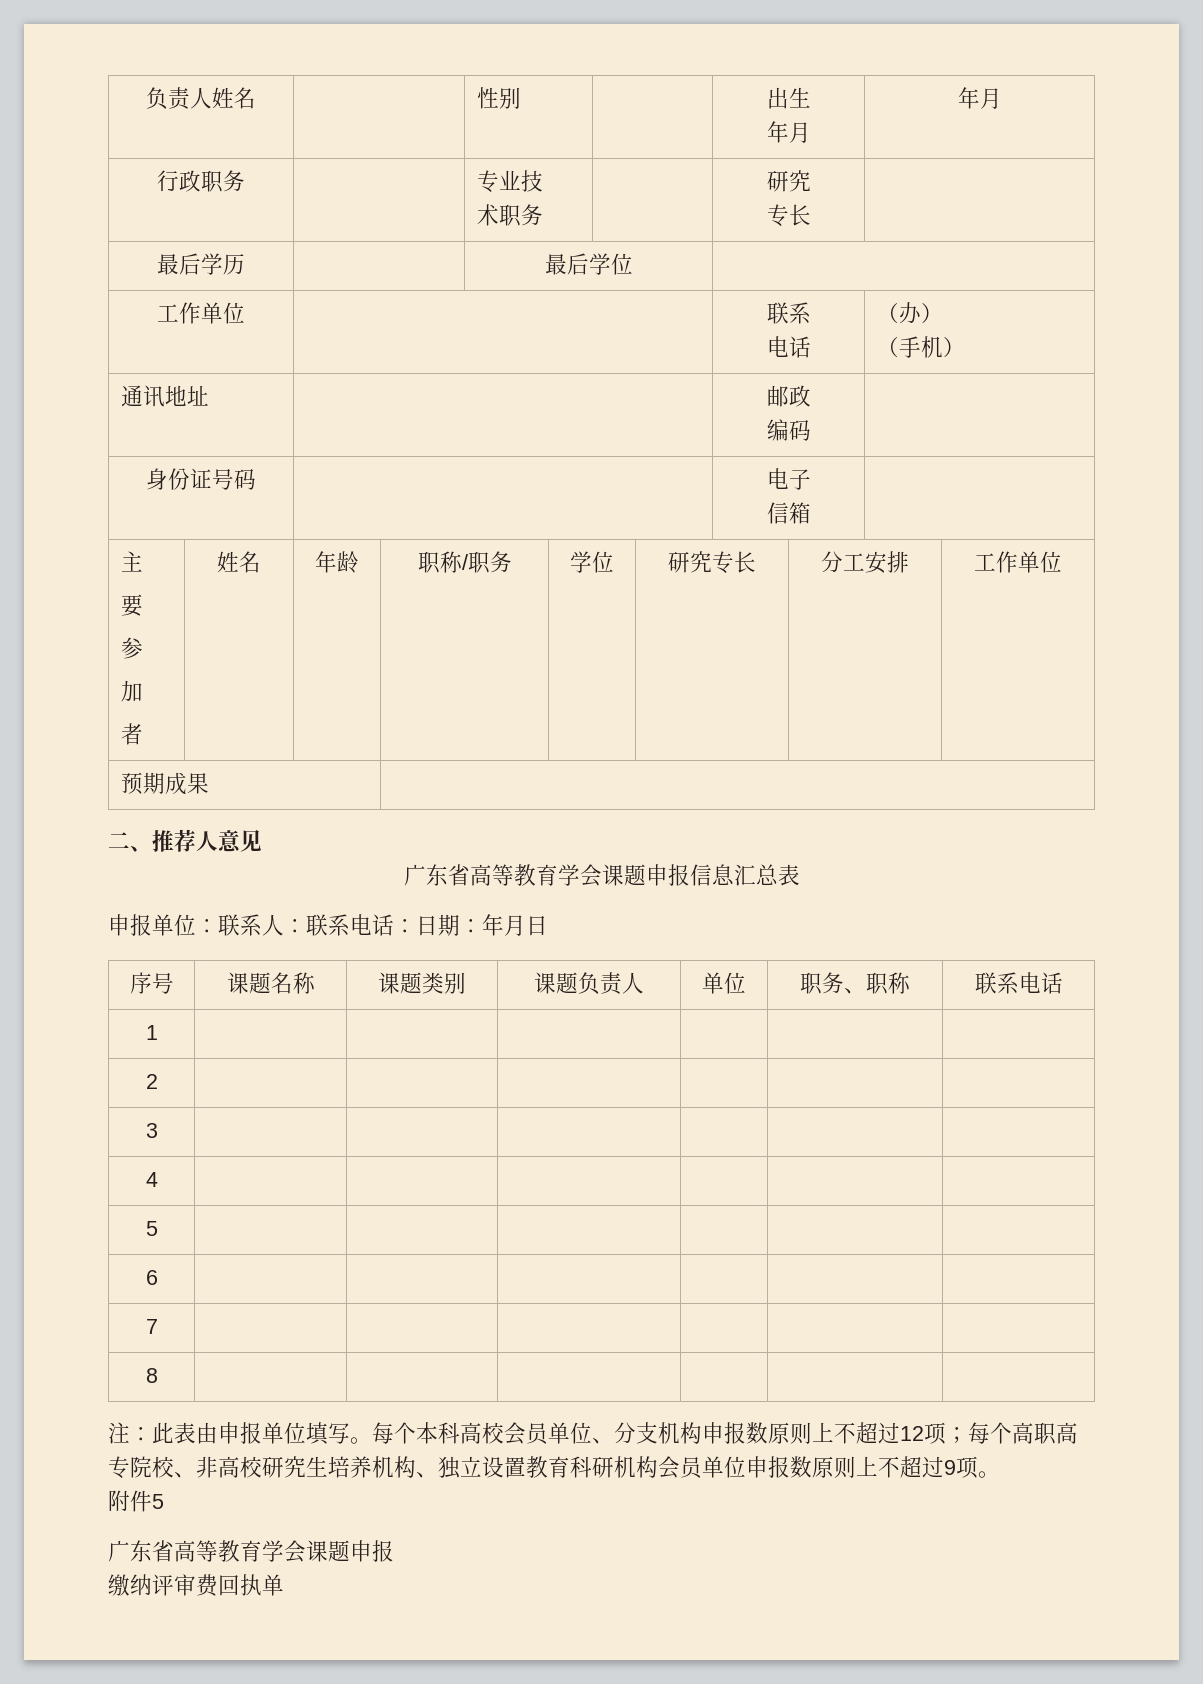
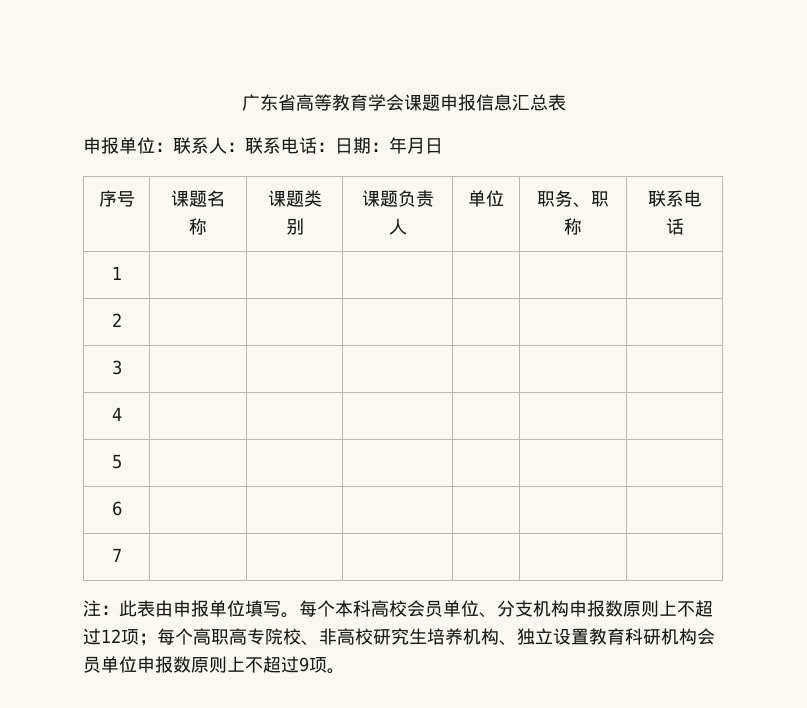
[146,87,256,110] [477,87,522,109] [766,87,811,109] [766,121,811,143] [957,87,1002,109] [157,170,245,193] [477,170,544,193] [477,204,544,227] [766,170,811,192] [766,204,811,227] [157,253,245,275] [544,253,633,275] [157,302,245,324] [766,302,811,324] [766,336,811,358] [877,302,944,324] [877,336,966,358] [121,385,210,407] [766,385,811,407] [766,419,811,441] [146,468,256,490] [766,468,811,490] [766,502,811,524] [121,551,144,572] [121,594,144,617] [121,637,144,659] [121,680,144,702] [121,723,144,745] [217,551,261,573] [315,551,359,574] [417,551,512,574] [570,551,614,573] [668,551,756,574] [821,551,909,574] [974,551,1062,573] [121,772,210,795] [108,829,262,852] 负责人姓名 | | 性别 | | 出生 // 年月 | 年月 // 行政职务 | | 专业技 // 术职务 | | 研究 // 专长 | // 最后学历 | | 最后学位 | // 工作单位 | | 联系 // 电话 | （办） // （手机） // 通讯地址 | | 邮政 // 编码 | // 身份证号码 | | 电子 // 信箱 | // 主 // 要 // 参 // 加 // 者 | 姓名 | 年龄 | 职称/职务 | 学位 | 研究专长 | 分工安排 | 工作单位 // 预期成果 | // 二、推荐人意见 // -> (241, 102) none
[145,1368,158,1383] // 8 | | | | | | -> (122, 555) none
[108,1490,164,1512] [108,1540,394,1563] [108,1574,284,1597] // 附件5 // 广东省高等教育学会课题申报 // 缴纳评审费回执单 -> (345, 671) none

